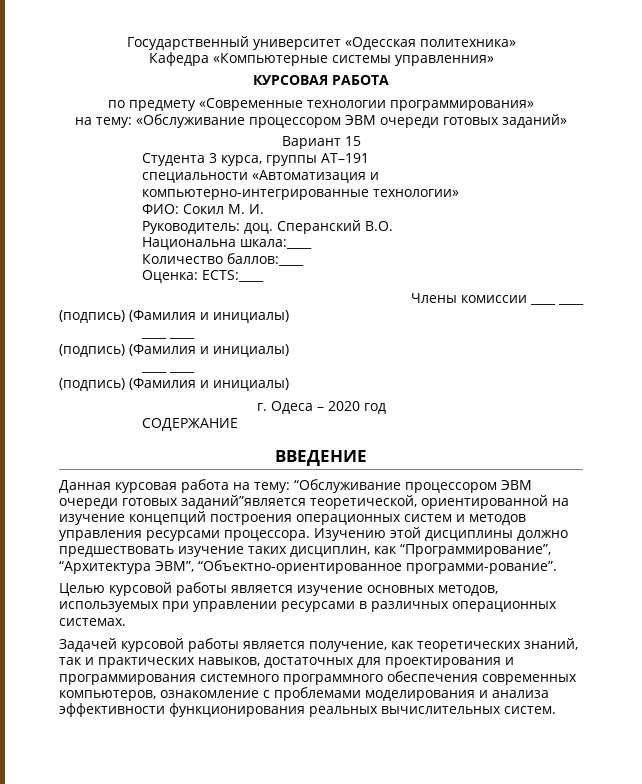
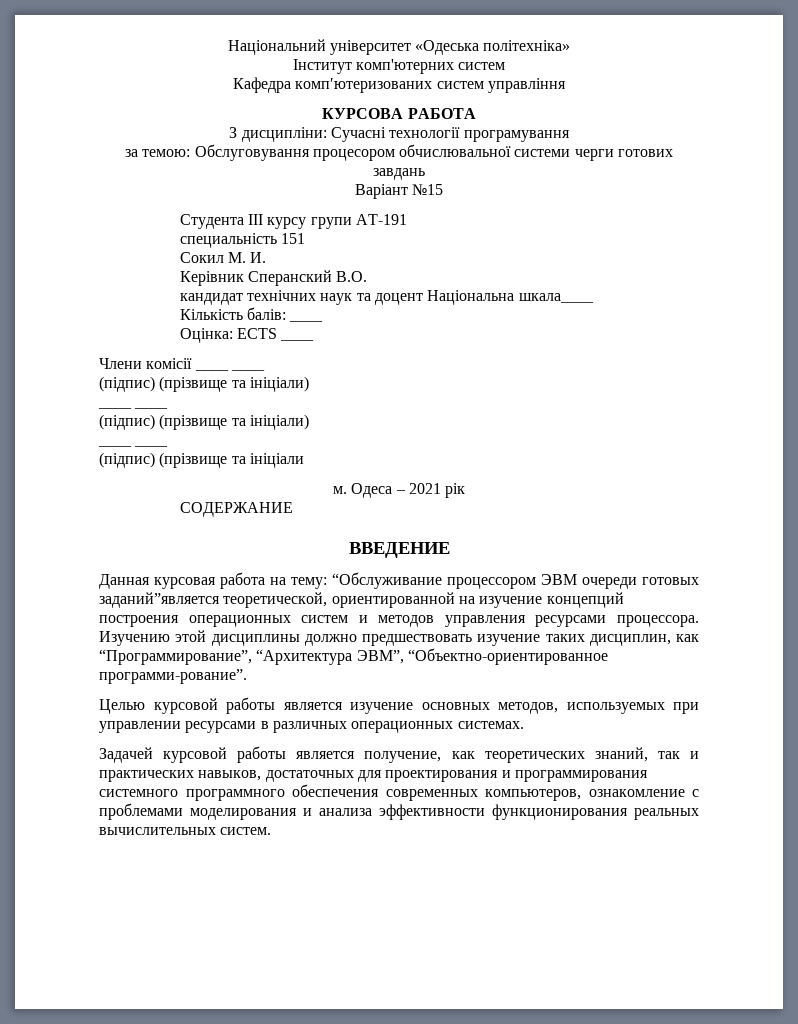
[126,36,516,50] [148,52,494,66] [253,75,389,85] [108,98,534,111] [75,114,567,128] [281,136,361,149] [142,153,370,166] [142,170,380,183] [142,189,460,200] [142,204,180,214] Государственный университет «Одесская политехника» // Кафедра «Компьютерные системы управленния» // КУРСОВАЯ РАБОТА // по предмету «Современные технологии программирования» // на тему: «Обслуживание процессором ЭВМ очереди готовых заданий» // Вариант 15 // Студента 3 курса, группы АТ–191 // специальности «Автоматизация и компьютерно-интегрированные технологии» // ФИО: -> [227,39,571,55] [292,59,506,74] [233,77,566,93] [322,108,476,119] [229,127,570,142] [124,144,674,161] [373,168,425,180] [354,184,444,199] [179,214,407,229] [179,233,306,248] Національний університет «Одеська політехніка» // Інститут комп'ютерних систем // Кафедра комп′ютеризованих систем управління // КУРСОВА РАБОТА // З дисципліни: Сучасні технології програмування // за темою: Обслуговування процесором обчислювальної системи черги готових завдань // Варіант №15 // Студента III курсу групи АТ-191 // специальність 151 //
[142,221,274,234] Руководитель: доц. -> [179,271,244,286] Керівник
[142,237,313,250] [142,253,305,266] [142,270,265,283] [411,293,527,303] [530,303,584,305] [59,310,289,323] [141,337,196,339] [59,344,289,357] [141,371,196,373] [59,378,289,391] [256,401,386,414] Национальна шкала:____ // Количество баллов:____ // Оценка: ECTS:____ // Члены комиссии ____ ____ // (подпись) (Фамилия и инициалы) // ____ ____ // (подпись) (Фамилия и инициалы) // ____ ____ // (подпись) (Фамилия и инициалы) // г. Одеса – 2020 год -> [179,290,594,305] [179,307,287,320] [289,320,324,322] [179,328,278,343] [280,339,315,341] [99,358,193,369] [194,369,265,371] [99,376,309,392] [98,407,169,409] [99,414,309,430] [98,445,169,447] [99,452,304,468] [332,483,466,498] кандидат технічних наук та доцент Національна шкала____ // Кількість балів: ____ // Оцінка: ECTS ____ // Члени комісії ____ ____ // (підпис) (прізвище та ініціали) // ____ ____ // (підпис) (прізвище та ініціали) // ____ ____ // (підпис) (прізвище та ініціали // м. Одеса – 2021 рік

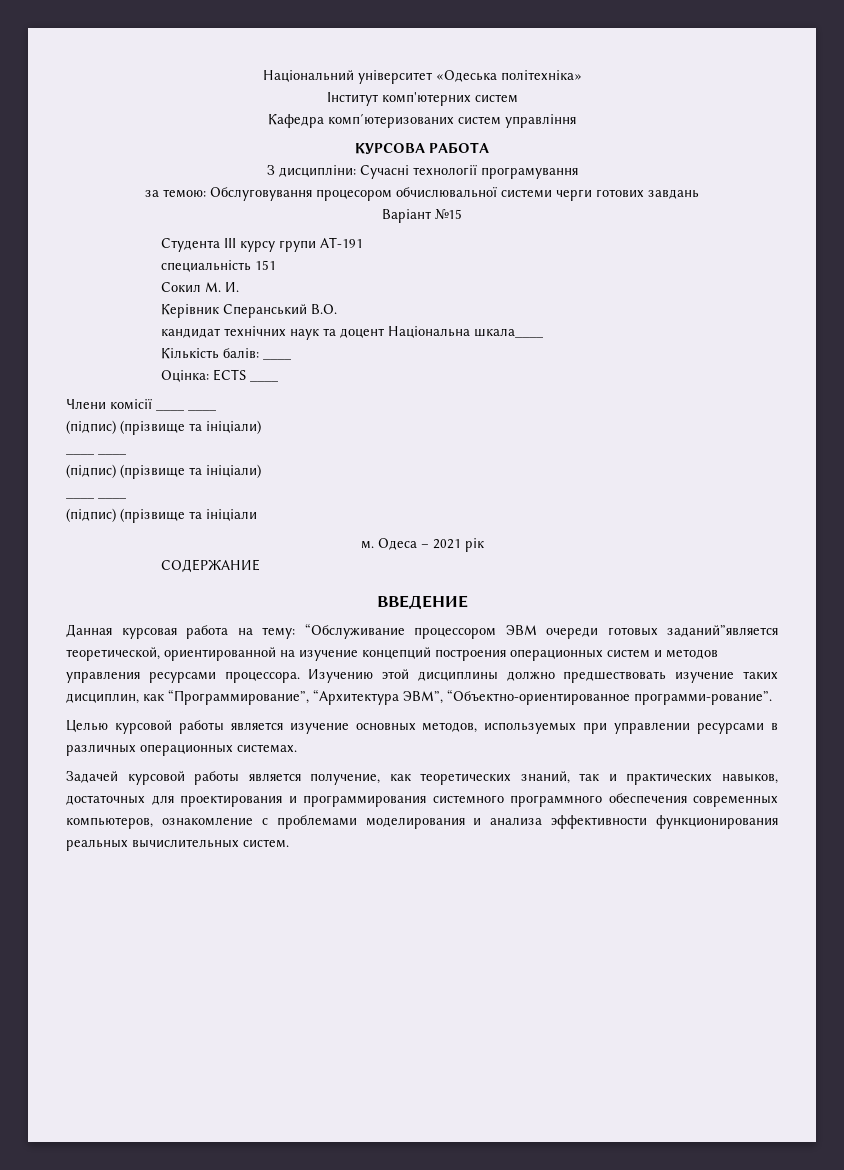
[248,270,333,286] Сперанский -> [223,304,308,318] Сперанський

